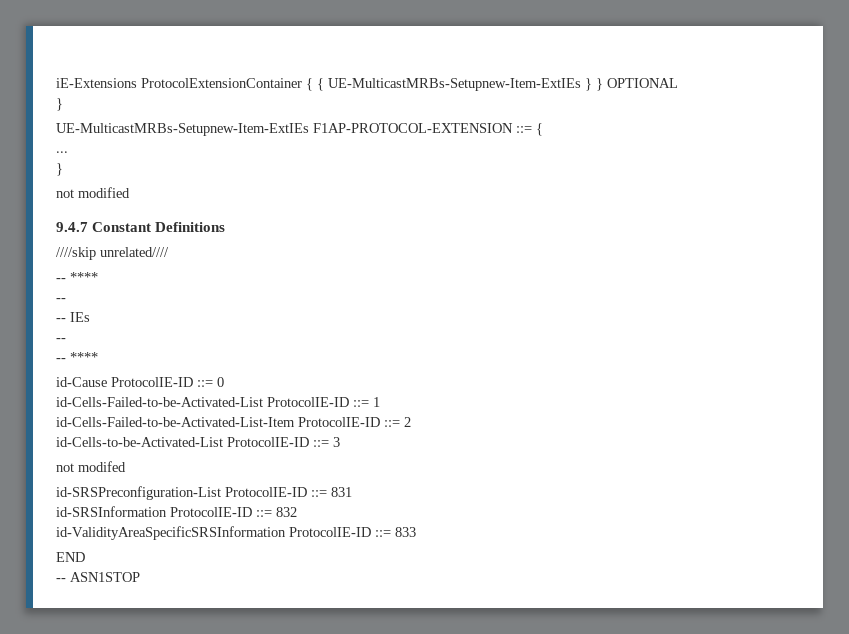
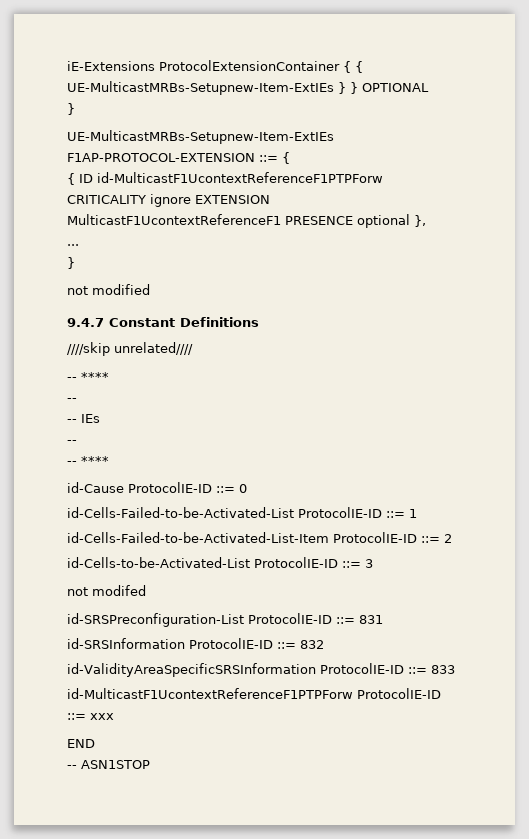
(543, 129) none -> [67,172,383,185] [67,194,270,207] [67,214,426,228] // { ID id-MulticastF1UcontextReferenceF1PTPForw CRITICALITY ignore EXTENSION MulticastF1UcontextReferenceF1 PRESENCE optional },
(416, 532) none -> [67,688,441,699] [67,713,114,720] // id-MulticastF1UcontextReferenceF1PTPForw ProtocolIE-ID ::= xxx

